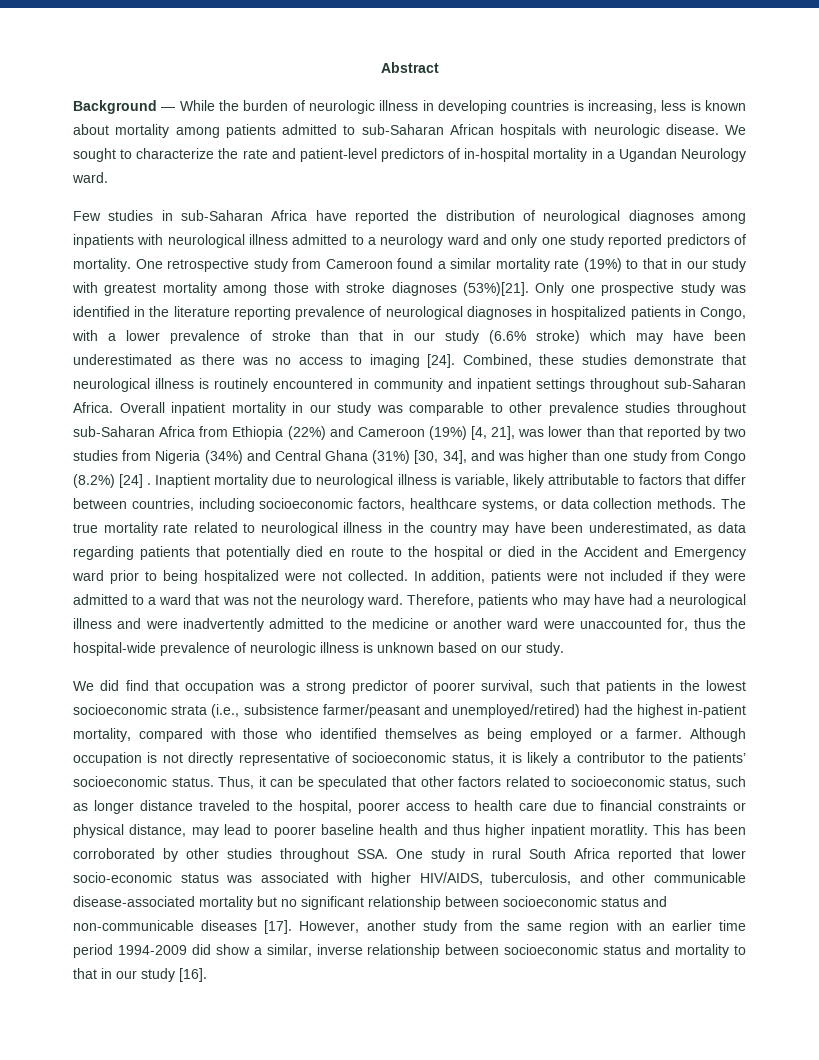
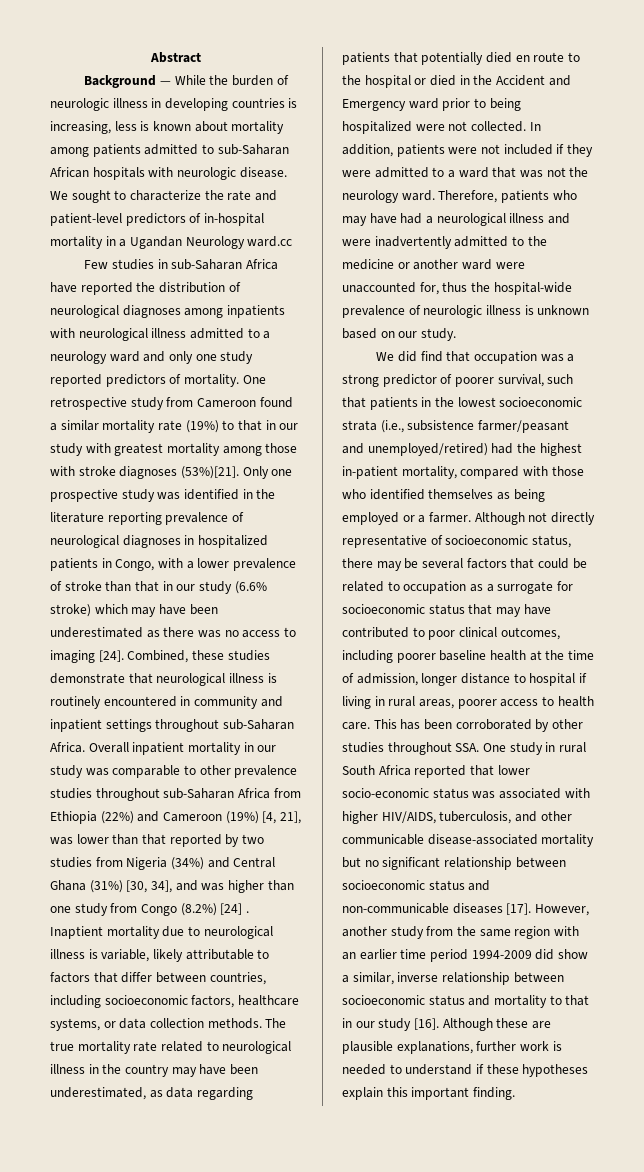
[72,172,108,183] ward. -> [247,236,293,247] ward.cc
[73,752,158,766] occupation is -> (525, 518) none
[499,752,746,766] [73,776,746,790] [73,800,746,814] [73,824,648,838] it is likely a contributor to the patients’ socioeconomic status. Thus, it can be speculated that other factors related to socioeconomic status, such as longer distance traveled to the hospital, poorer access to health care due to financial constraints or physical distance, may lead to poorer baseline health and thus higher inpatient moratlity. -> [342,558,587,571] [342,581,573,594] [342,604,551,617] [342,627,560,640] [342,650,594,663] [342,673,587,686] [342,696,594,709] [342,722,370,730] there may be several factors that could be related to occupation as a surrogate for socioeconomic status that may have contributed to poor clinical outcomes, including poorer baseline health at the time of admission, longer distance to hospital if living in rural areas, poorer access to health care.
(207, 975) none -> [442,1018,551,1031] [342,1041,562,1054] [342,1064,589,1077] [342,1087,515,1100] Although these are plausible explanations, further work is needed to understand if these hypotheses explain this important finding.

